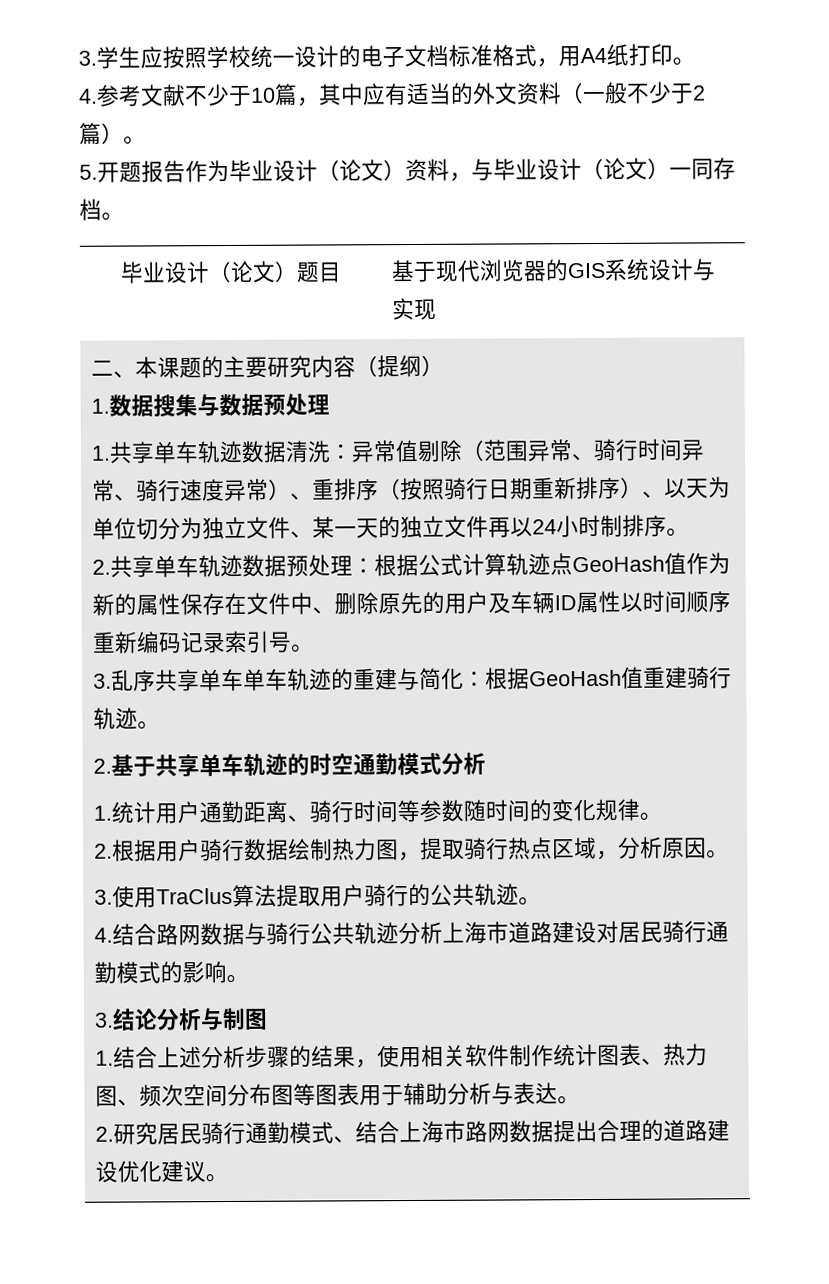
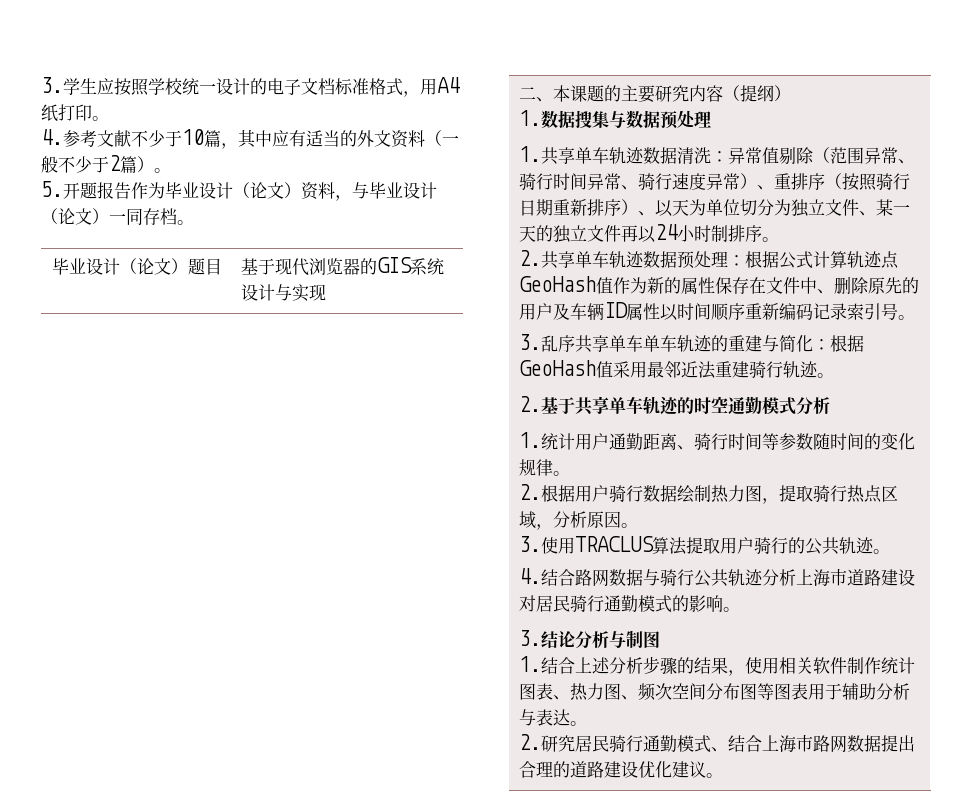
(644, 677) none -> [612,361,716,379] 采用最邻近法
[155,887,233,905] TraClus -> [574,536,654,552] TRACLUS

